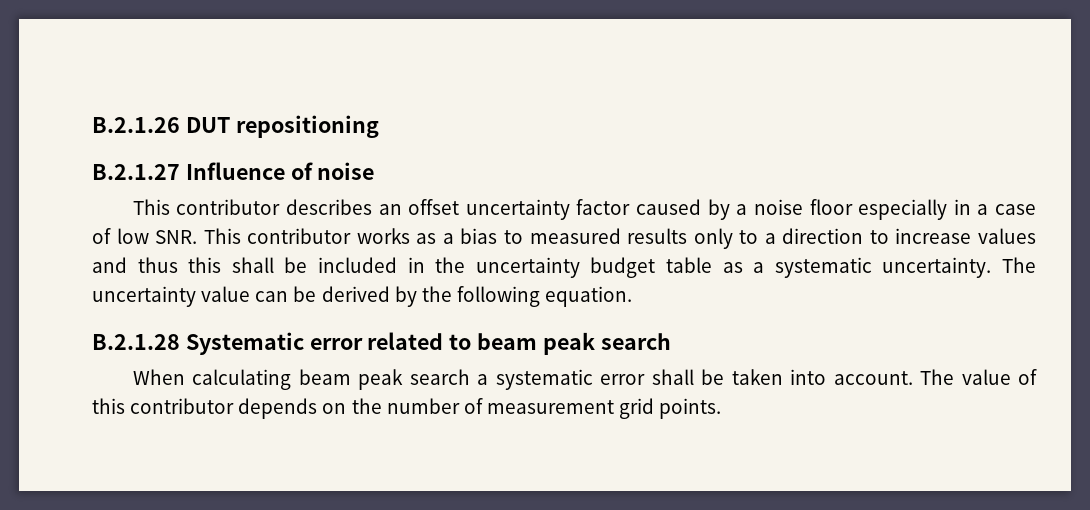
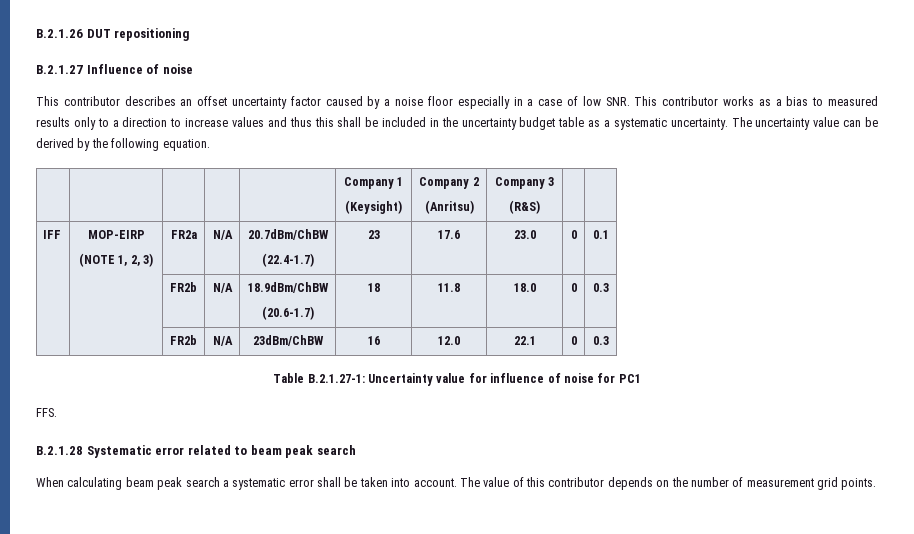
(633, 296) none -> [343,177,404,189] [345,200,402,214] [419,177,479,189] [424,200,474,214] [494,177,555,189] [509,200,540,214] [43,230,62,239] [87,230,145,239] [78,253,154,267] [170,230,197,239] [212,230,233,240] [247,229,329,240] [261,253,314,267] [367,230,380,239] [438,230,460,239] [513,230,536,239] [570,230,577,239] [592,230,609,239] [170,282,197,292] [212,283,233,293] [247,282,329,293] [261,306,314,320] [367,283,380,292] [438,283,460,292] [513,283,536,292] [570,283,577,292] [592,283,609,292] [170,335,197,345] [212,336,233,346] [252,335,324,346] [367,336,380,345] [438,336,460,345] [513,336,536,345] [570,336,577,345] [592,336,609,345] [273,373,641,386] [36,408,57,417] // | | | | | Company 1 // (Keysight) | Company 2 // (Anritsu) | Company 3 // (R&S) | | // IFF | MOP-EIRP // (NOTE 1, 2, 3) | FR2a | N/A | 20.7dBm/ChBW // (22.4-1.7) | 23 | 17.6 | 23.0 | 0 | 0.1 // | | FR2b | N/A | 18.9dBm/ChBW // (20.6-1.7) | 18 | 11.8 | 18.0 | 0 | 0.3 // | | FR2b | N/A | 23dBm/ChBW | 16 | 12.0 | 22.1 | 0 | 0.3 // Table B.2.1.27-1: Uncertainty value for influence of noise for PC1 // FFS.

